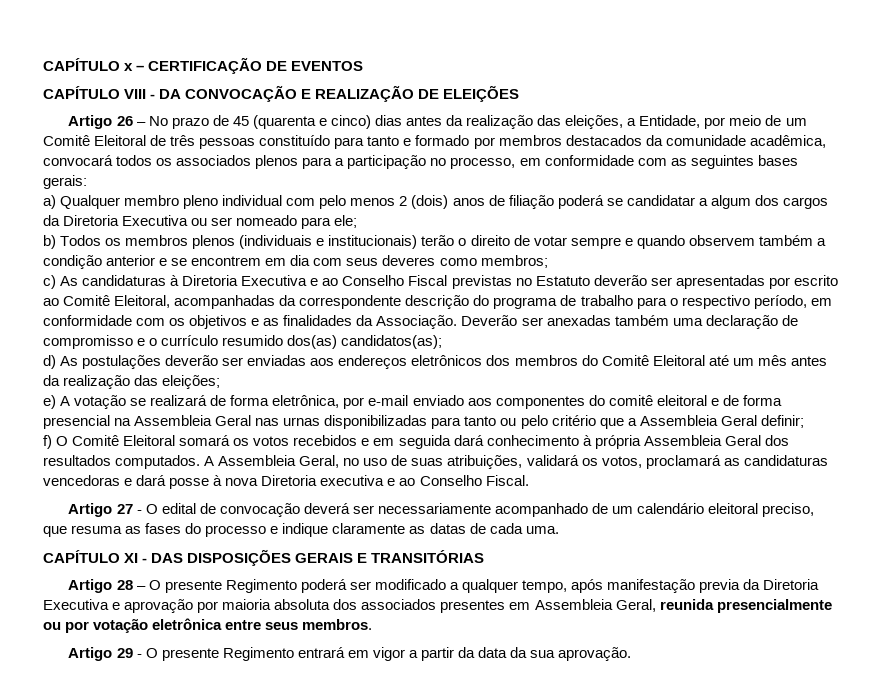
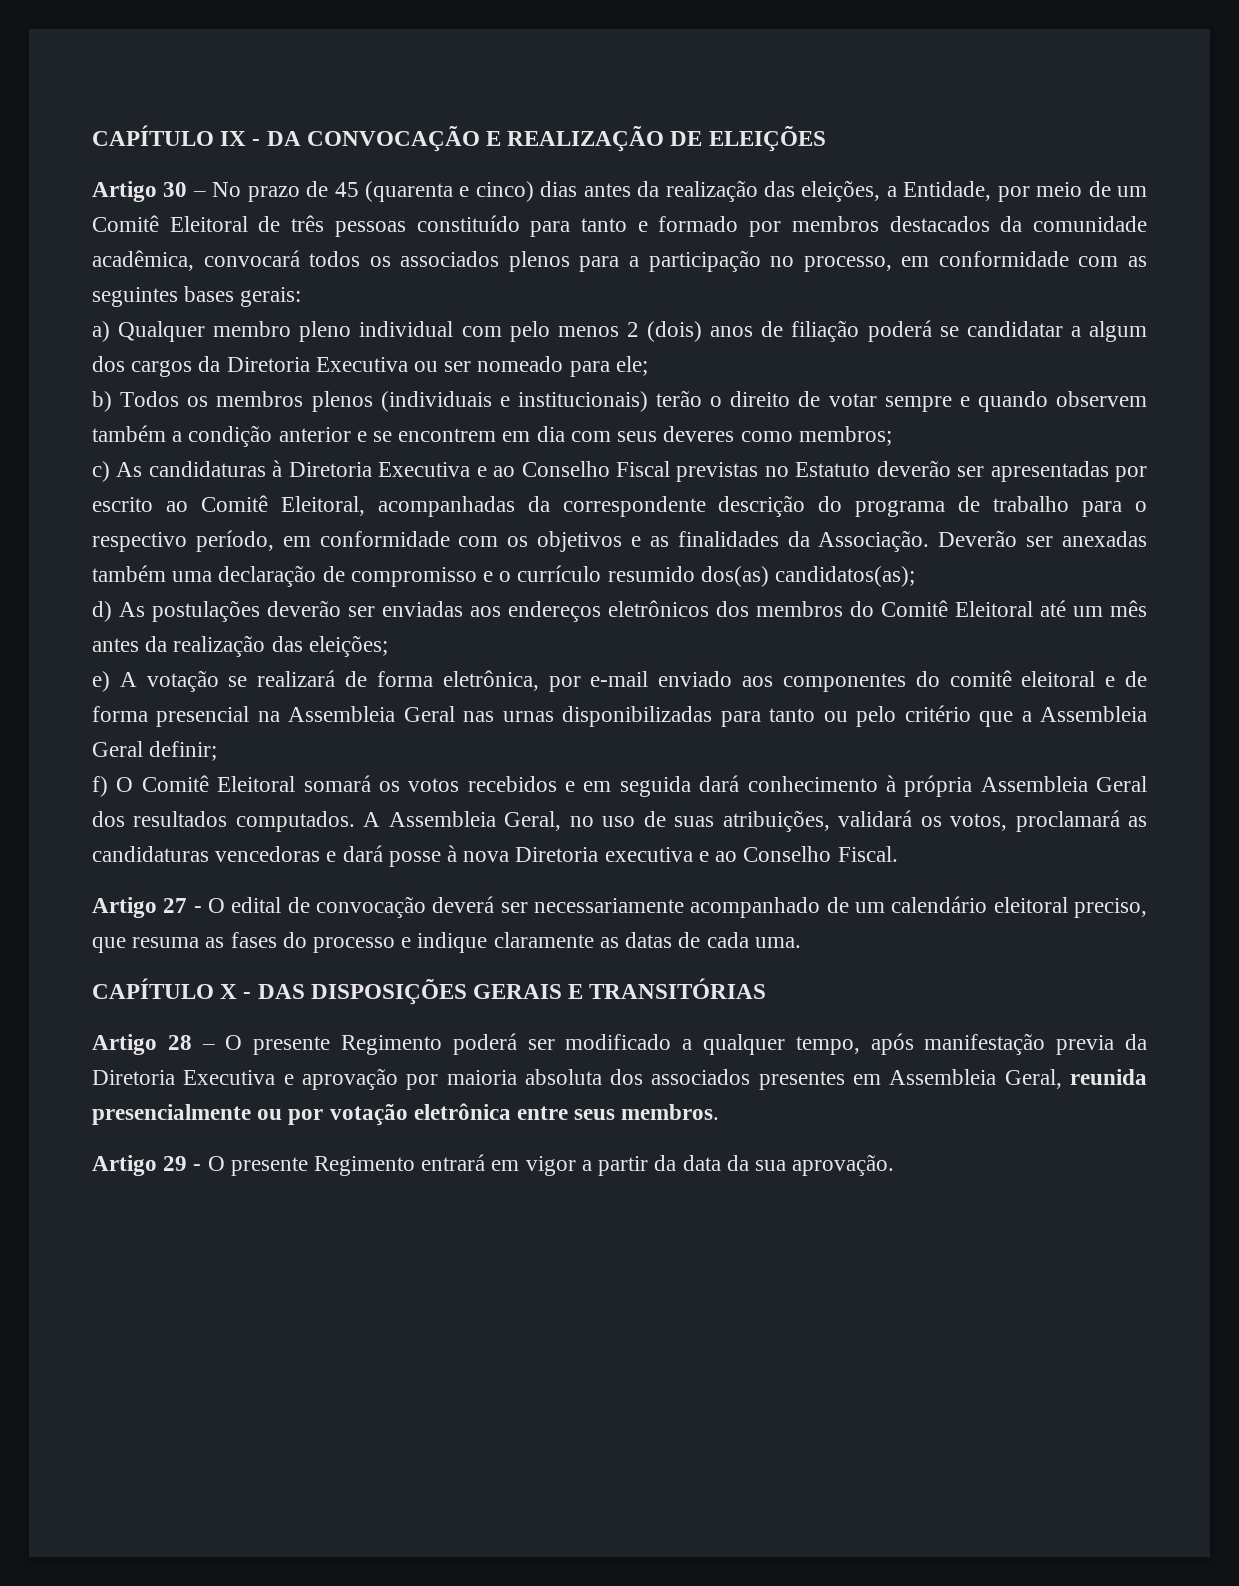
[43,57,364,74] [43,86,147,99] CAPÍTULO x – CERTIFICAÇÃO DE EVENTOS // CAPÍTULO VIII -> [92,125,247,146] CAPÍTULO IX
[116,116,133,126] 26 -> [163,182,188,197] 30
[124,553,139,563] XI -> [220,984,238,999] X

